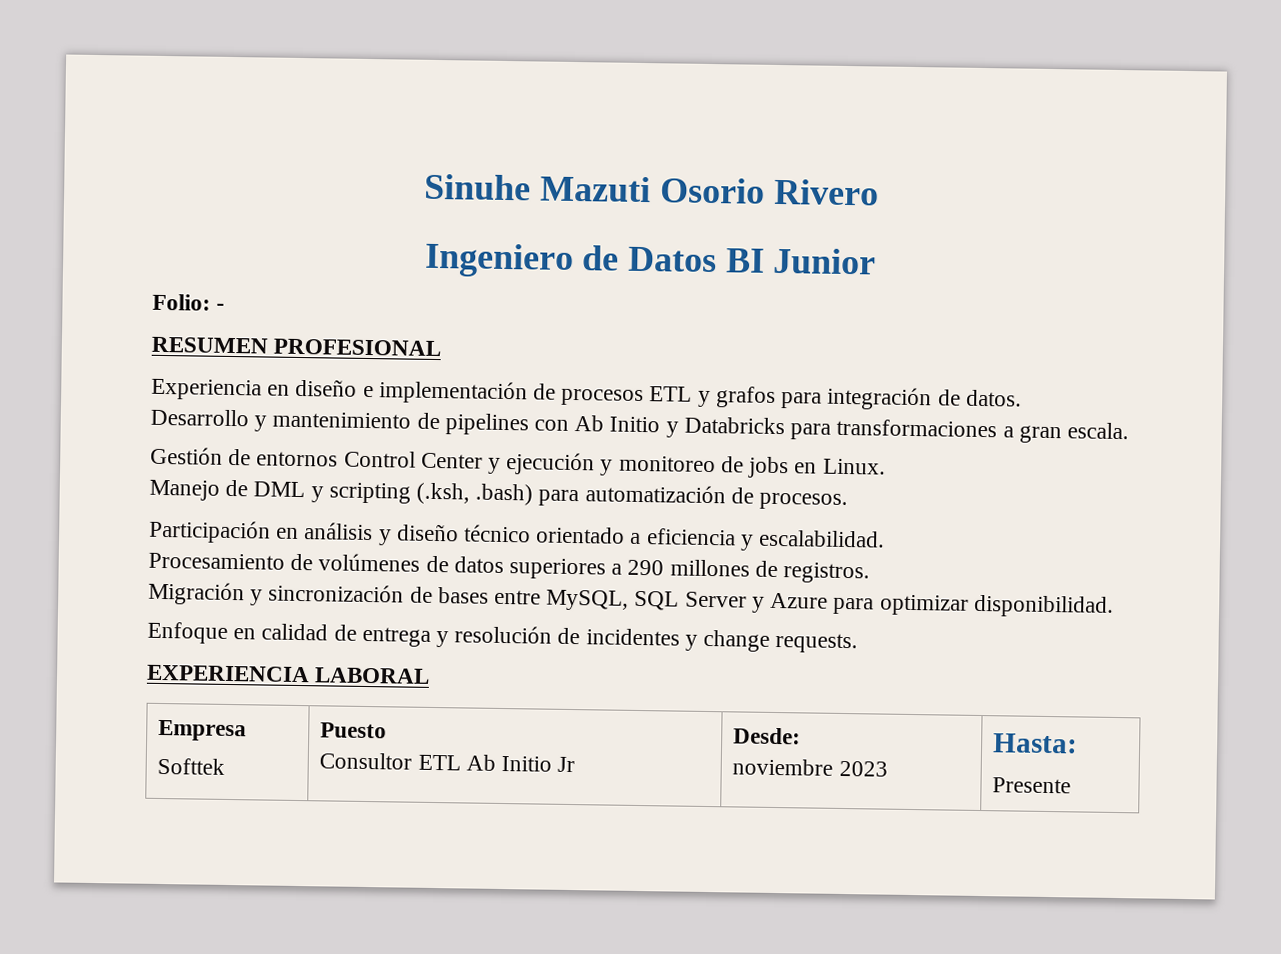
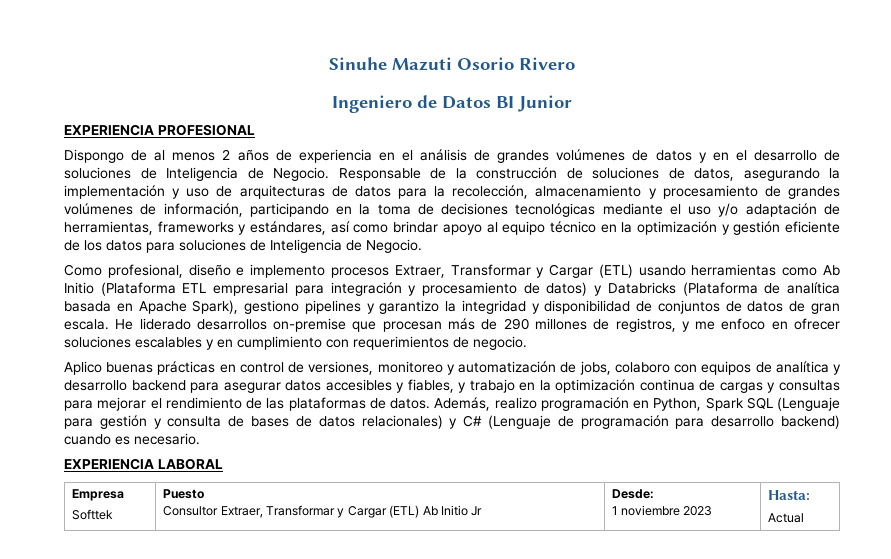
[152,293,226,311] [151,336,442,357] [151,378,1022,411] [150,408,1129,444] [150,446,886,479] [149,479,849,511] [148,519,886,551] [148,552,871,584] [148,581,1114,618] [147,621,859,654] Folio: - // RESUMEN PROFESIONAL // Experiencia en diseño e implementación de procesos ETL y grafos para integración de datos. // Desarrollo y mantenimiento de pipelines con Ab Initio y Databricks para transformaciones a gran escala. // Gestión de entornos Control Center y ejecución y monitoreo de jobs en Linux. // Manejo de DML y scripting (.ksh, .bash) para automatización de procesos. // Participación en análisis y diseño técnico orientado a eficiencia y escalabilidad. // Procesamiento de volúmenes de datos superiores a 290 millones de registros. // Migración y sincronización de bases entre MySQL, SQL Server y Azure para optimizar disponibilidad. // Enfoque en calidad de entrega y resolución de incidentes y change requests. -> [64,124,255,136] [64,149,841,163] [64,167,840,181] [64,185,840,199] [64,203,840,217] [64,221,840,235] [64,239,422,253] [64,264,841,278] [64,282,840,296] [64,300,840,314] [64,318,840,332] [64,336,527,350] [64,361,842,375] [64,379,840,393] [64,397,840,411] [64,415,840,429] [64,433,200,445] EXPERIENCIA PROFESIONAL // Dispongo de al menos 2 años de experiencia en el análisis de grandes volúmenes de datos y en el desarrollo de soluciones de Inteligencia de Negocio. Responsable de la construcción de soluciones de datos, asegurando la implementación y uso de arquitecturas de datos para la recolección, almacenamiento y procesamiento de grandes volúmenes de información, participando en la toma de decisiones tecnológicas mediante el uso y/o adaptación de herramientas, frameworks y estándares, así como brindar apoyo al equipo técnico en la optimización y gestión eficiente de los datos para soluciones de Inteligencia de Negocio. // Como profesional, diseño e implemento procesos Extraer, Transformar y Cargar (ETL) usando herramientas como Ab Initio (Plataforma ETL empresarial para integración y procesamiento de datos) y Databricks (Plataforma de analítica basada en Apache Spark), gestiono pipelines y garantizo la integridad y disponibilidad de conjuntos de datos de gran escala. He liderado desarrollos on‑premise que procesan más de 290 millones de registros, y me enfoco en ofrecer soluciones escalables y en cumplimiento con requerimientos de negocio. // Aplico buenas prácticas en control de versiones, monitoreo y automatización de jobs, colaboro con equipos de analítica y desarrollo backend para asegurar datos accesibles y fiables, y trabajo en la optimización continua de cargas y consultas para mejorar el rendimiento de las plataformas de datos. Además, realizo programación en Python, Spark SQL (Lenguaje para gestión y consulta de bases de datos relacionales) y C# (Lenguaje de programación para desarrollo backend) cuando es necesario.
[417,754,461,771] ETL -> [220,505,420,518] Extraer, Transformar y Cargar (ETL)
(802, 736) none -> [612,506,618,515] 1
[992,777,1072,794] Presente -> [768,513,805,523] Actual

